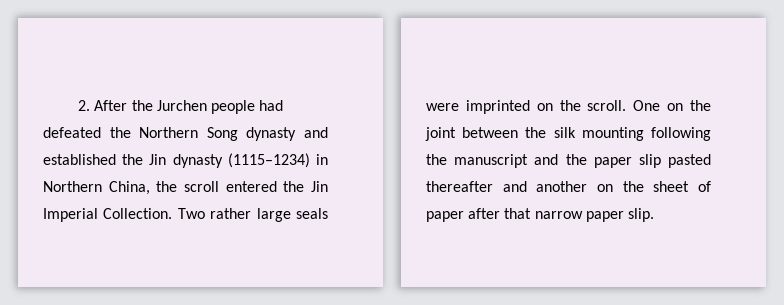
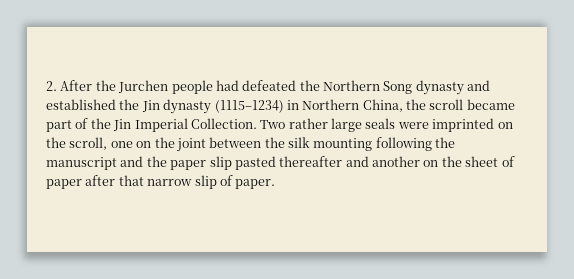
[225,181,277,192] entered -> [466,99,515,110] [46,118,89,132] became part of
[587,100,661,111] scroll. One -> [69,137,133,150] scroll, one
[585,208,654,222] paper slip. -> [194,175,276,189] slip of paper.

